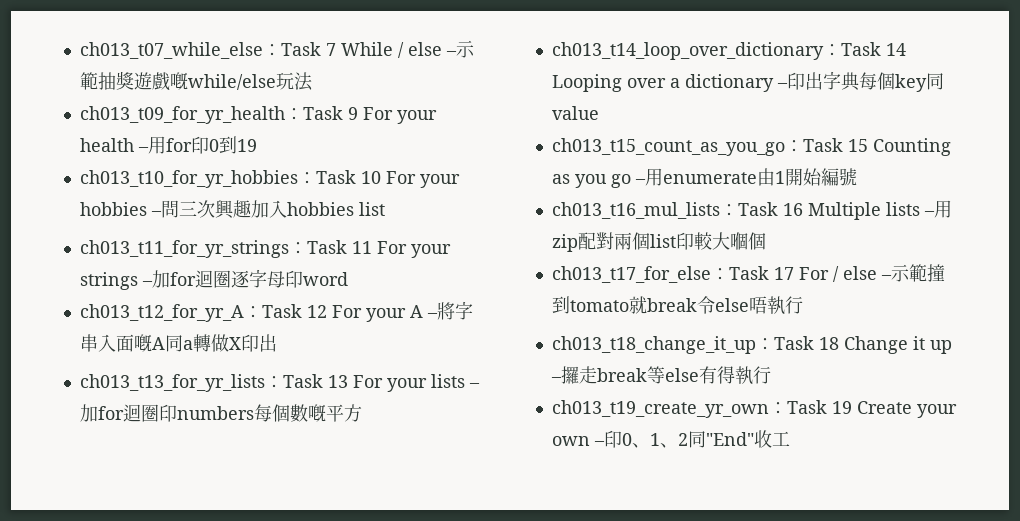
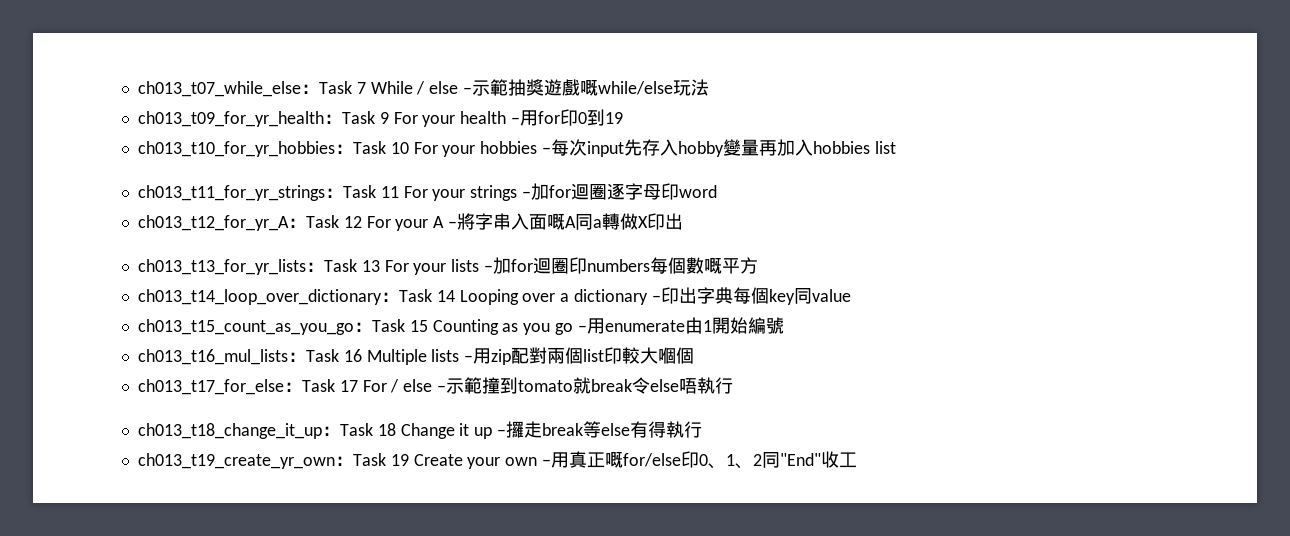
[160,200,251,219] 問三次興趣 -> [551,139,778,157] 每次input先存入hobby變量再
(605, 443) none -> [551,451,682,468] 用真正嘅for/else

